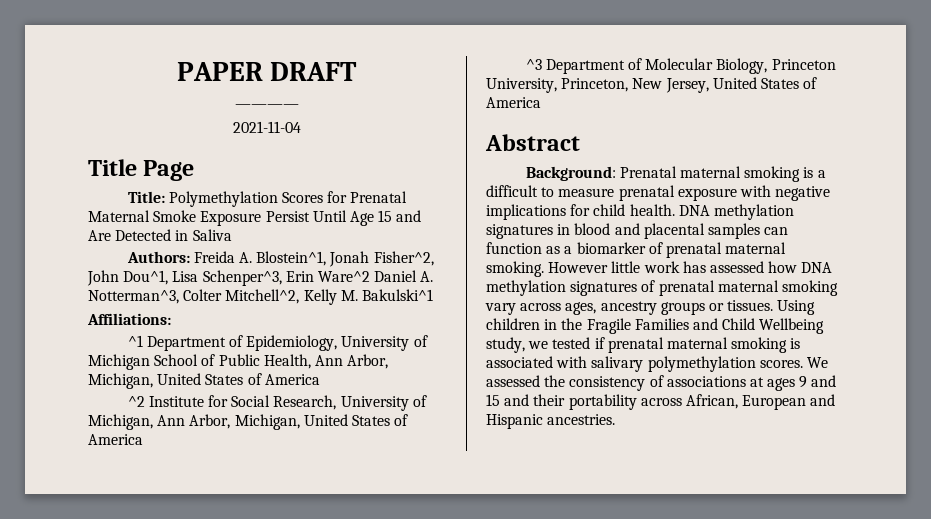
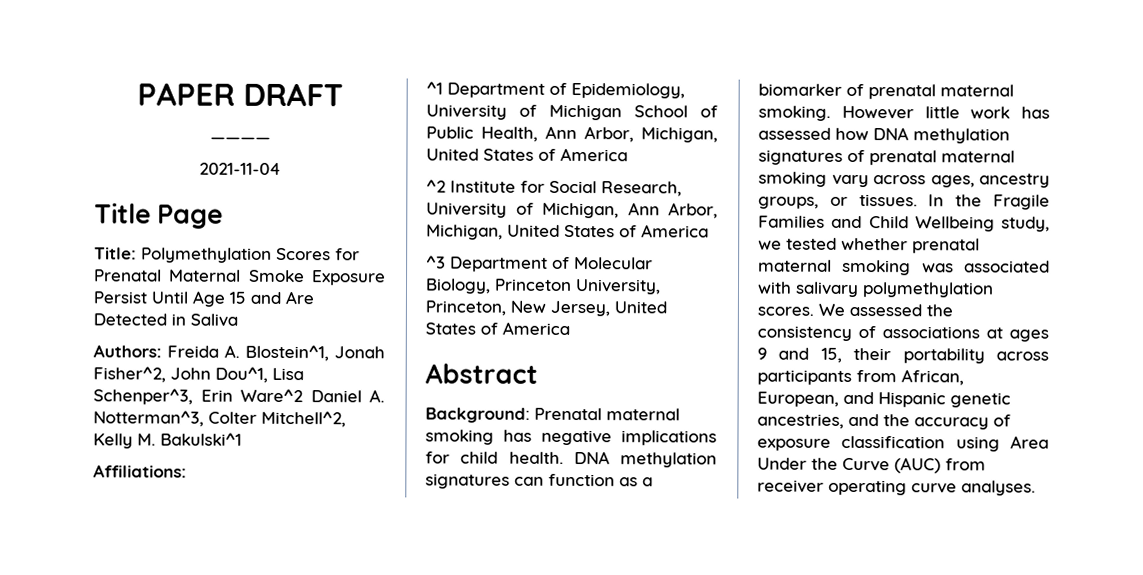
[803,167,826,178] [486,185,771,201] is a difficult to measure prenatal exposure with -> [503,429,532,442] has
[557,223,760,239] in blood and placental samples -> (510, 481) none
[660,302,705,315] groups -> [758,196,819,209] groups,
[777,300,816,315] [486,318,558,330] Using children in -> [928,194,945,207] In
[594,337,801,353] if prenatal maternal smoking is -> [841,237,980,254] [758,259,954,276] whether prenatal maternal smoking was
[486,394,530,406] 15 and -> [820,347,842,363] 15,
[685,394,836,410] [486,414,616,429] African, European and Hispanic ancestries. -> [757,369,964,386] [757,391,1011,408] [757,413,1011,430] [757,435,1049,452] [757,457,986,474] [757,479,1036,496] participants from African, European, and Hispanic genetic ancestries, and the accuracy of exposure classification using Area Under the Curve (AUC) from receiver operating curve analyses.

